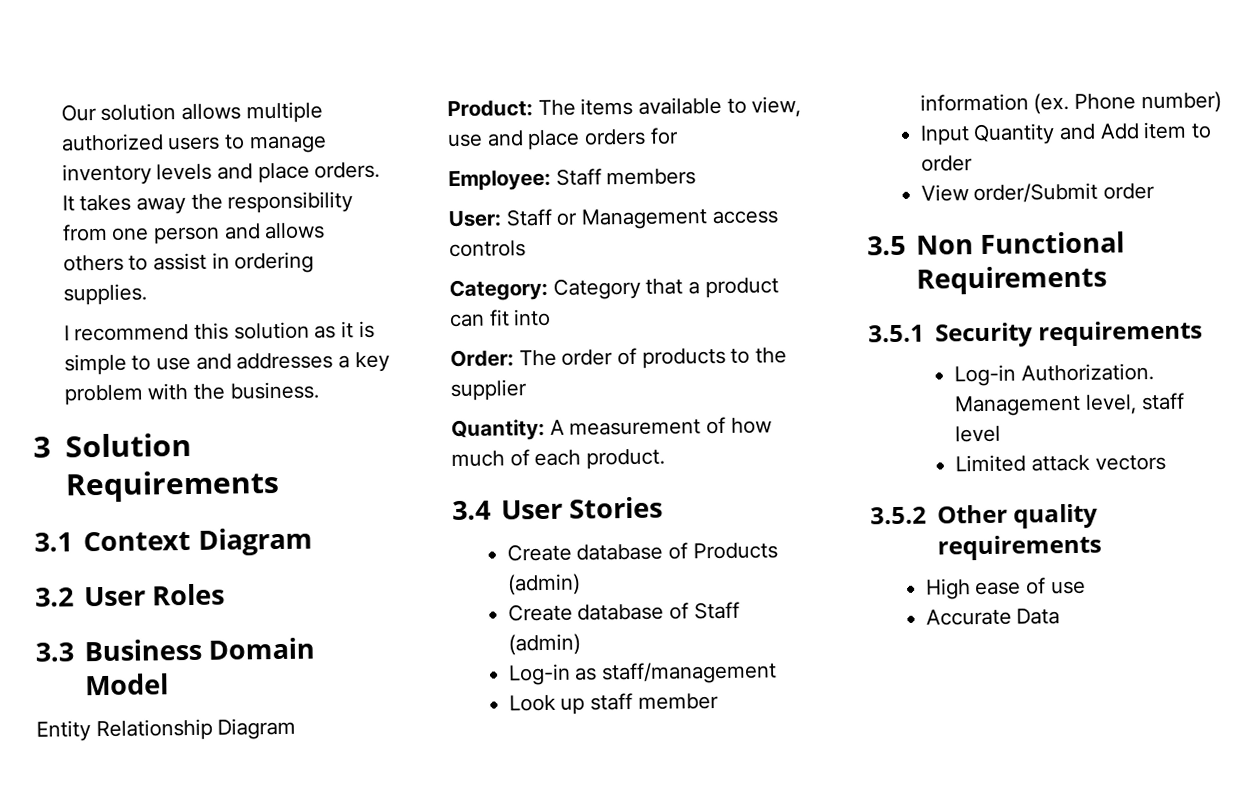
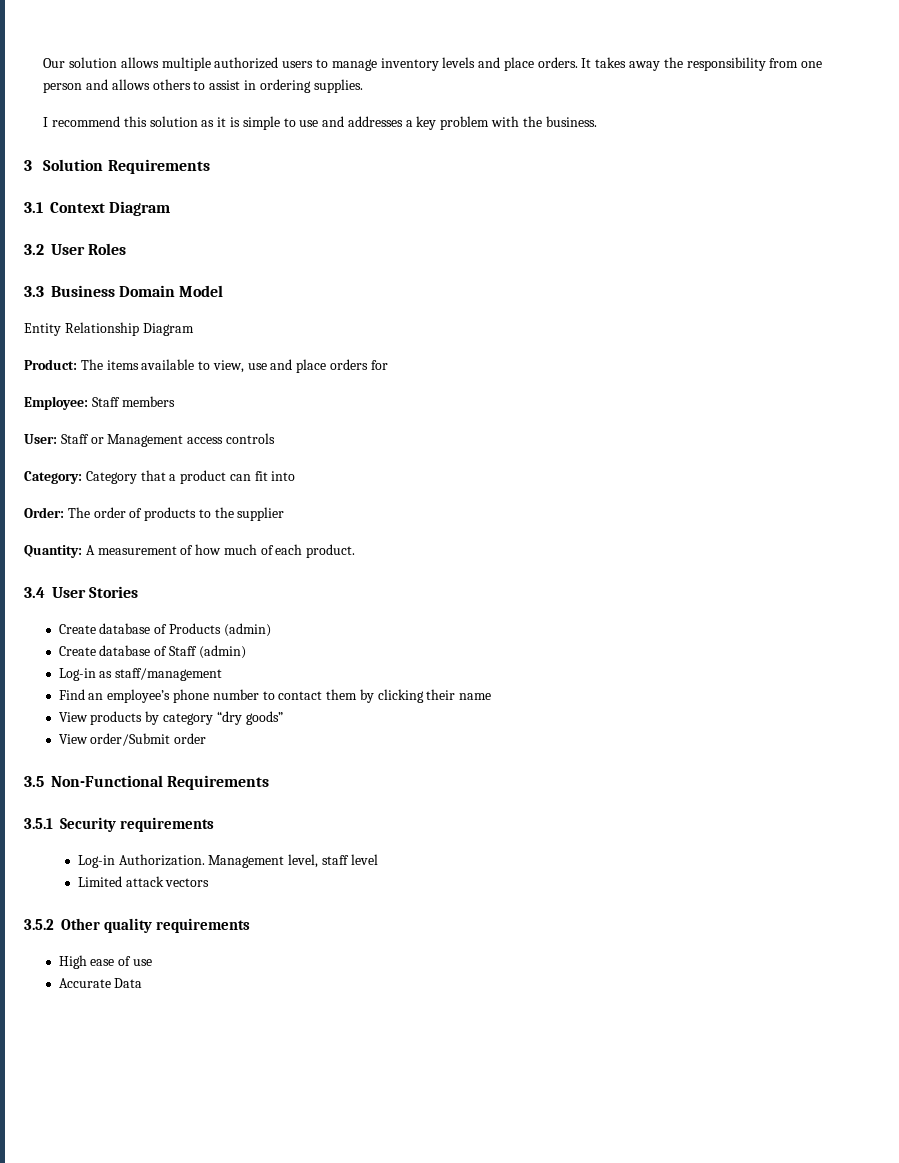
[508,692,719,715] [919,91,1222,115] [919,121,1213,146] [920,155,973,172] Look up staff member information (ex. Phone number) // Input Quantity and Add item to order -> [58,689,492,703] [58,711,283,725] Find an employee’s phone number to contact them by clicking their name // View products by category “dry goods”
[915,231,1125,255] Non Functional -> [51,775,163,787] Non-Functional

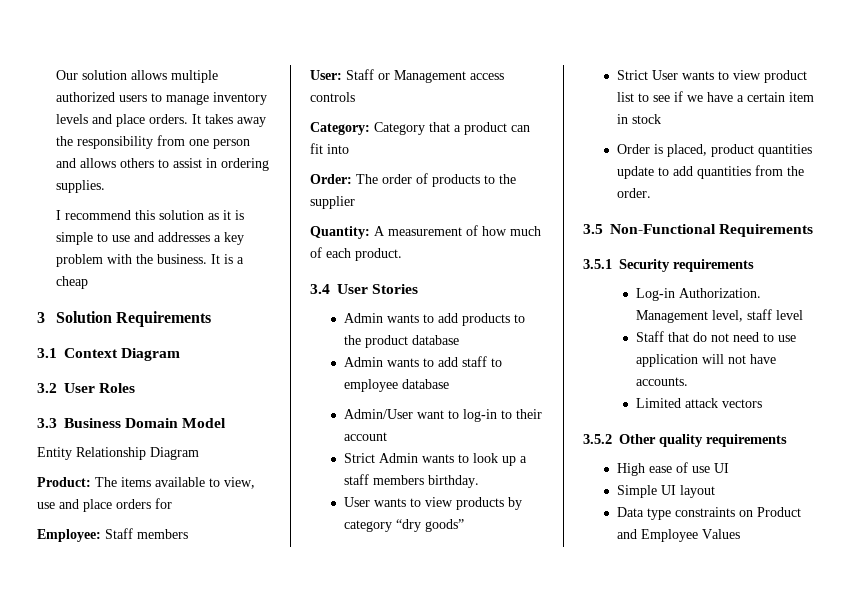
(597, 121) none -> [210,254,244,264] [55,276,88,289] It is a cheap
[58,623,271,637] [58,645,246,659] [58,668,223,681] [58,689,492,703] [58,712,88,722] Create database of Products (admin) // Create database of Staff (admin) // Log-in as staff/management // Find an employee’s phone number to contact them by clicking their name // View -> [343,313,525,326] [343,335,459,348] [343,356,502,367] [343,379,449,392] [343,409,542,422] [343,432,387,441] [343,453,527,466] [343,474,479,488] [343,497,453,507] Admin wants to add products to the product database // Admin wants to add staff to employee database // Admin/User want to log-in to their account // Strict Admin wants to look up a staff members birthday. // User wants to view
[58,733,207,746] View order/Submit order -> [616,70,807,83] [616,91,814,102] [616,114,661,124] [616,144,812,157] [616,165,804,179] [616,188,651,198] Strict User wants to view product list to see if we have a certain item in stock // Order is placed, product quantities update to add quantities from the order.
(378, 859) none -> [635,331,796,342] [635,354,776,367] [635,377,688,386] // Staff that do not need to use application will not have accounts.
[58,978,143,988] // Accurate Data -> [713,463,729,473] [616,485,715,498] [616,507,801,520] [616,529,740,542] UI // Simple UI layout // Data type constraints on Product and Employee Values

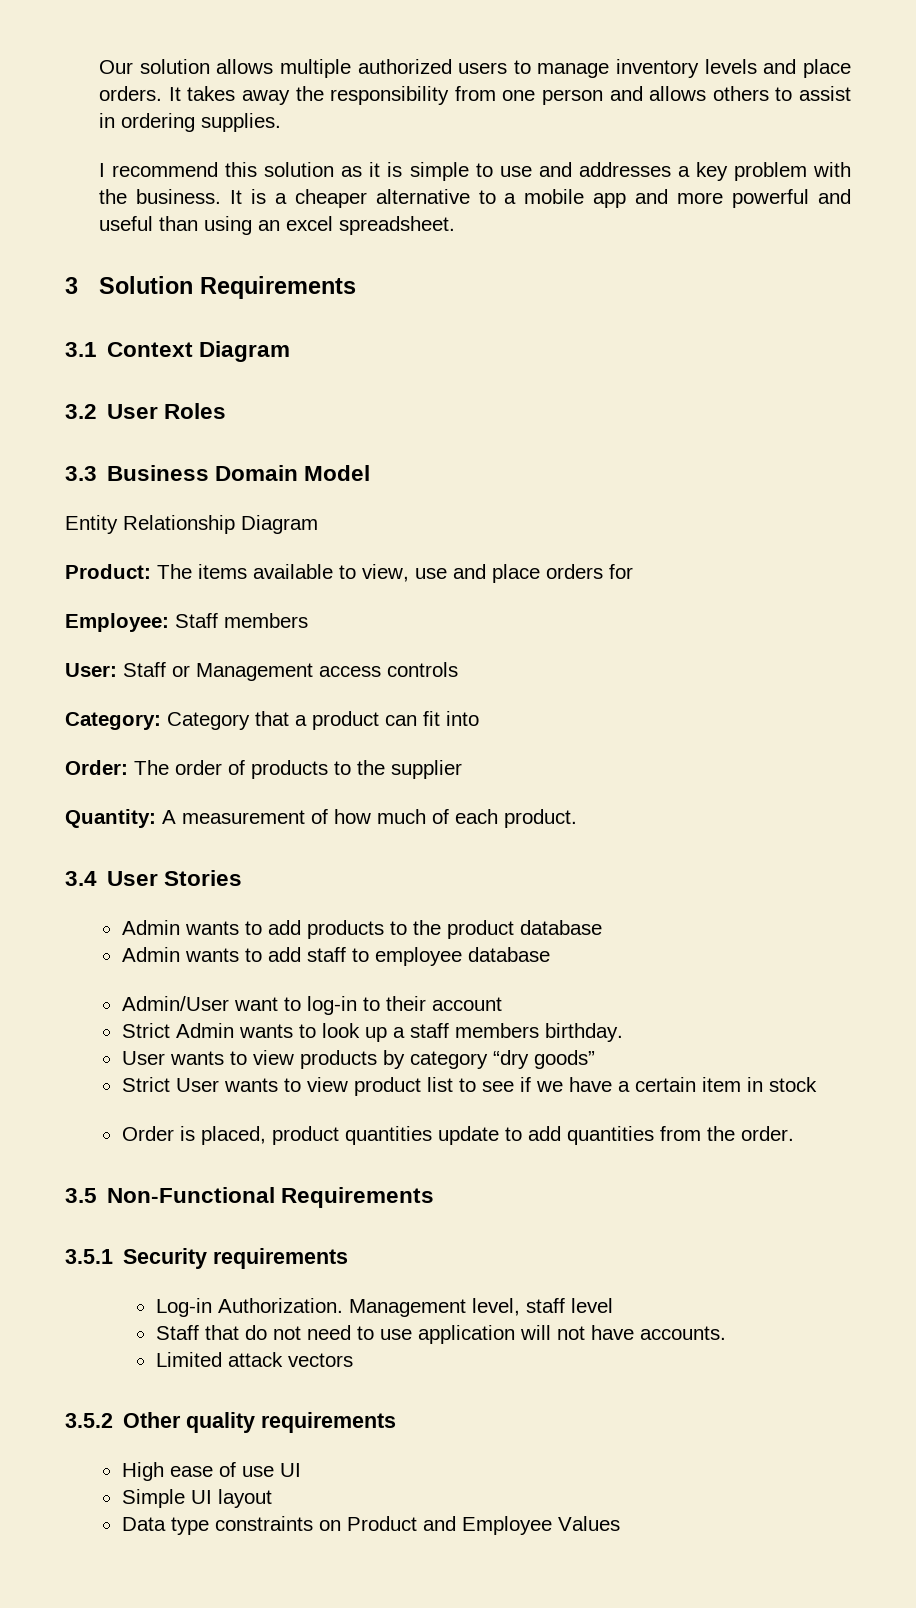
[55,276,88,289] cheap -> [294,189,851,208] [99,216,456,235] cheaper alternative to a mobile app and more powerful and useful than using an excel spreadsheet.

